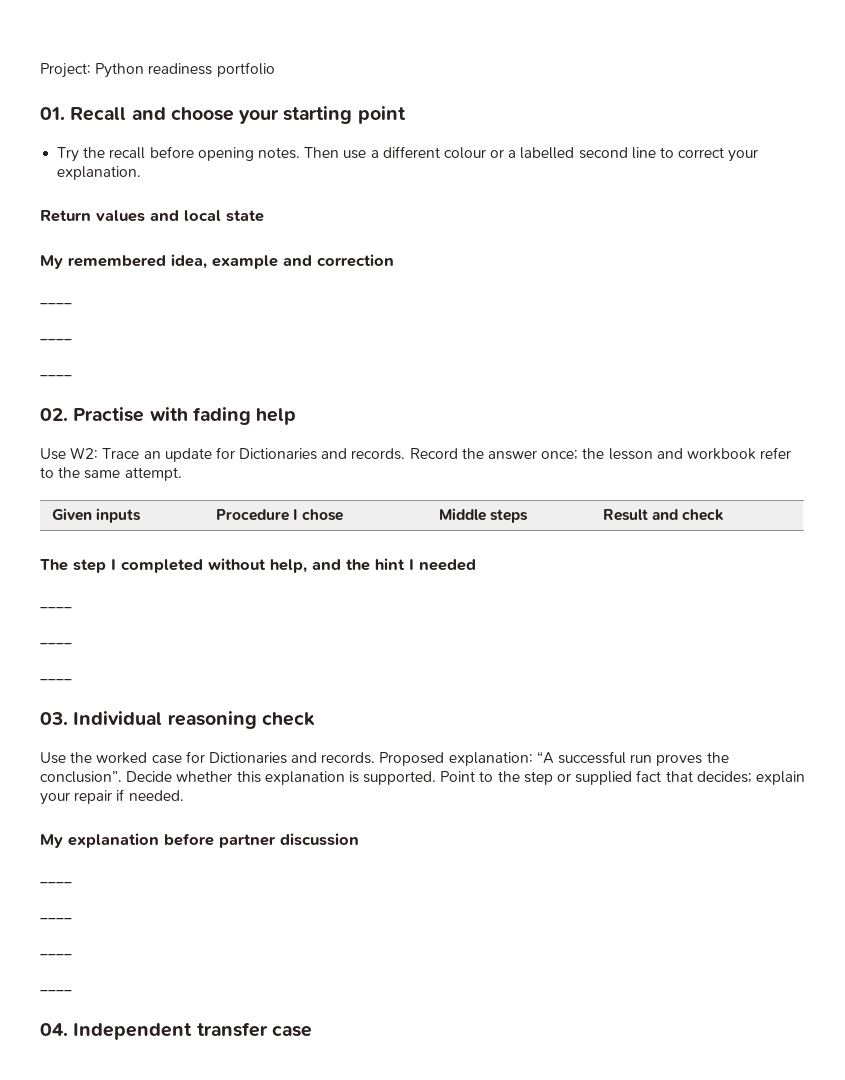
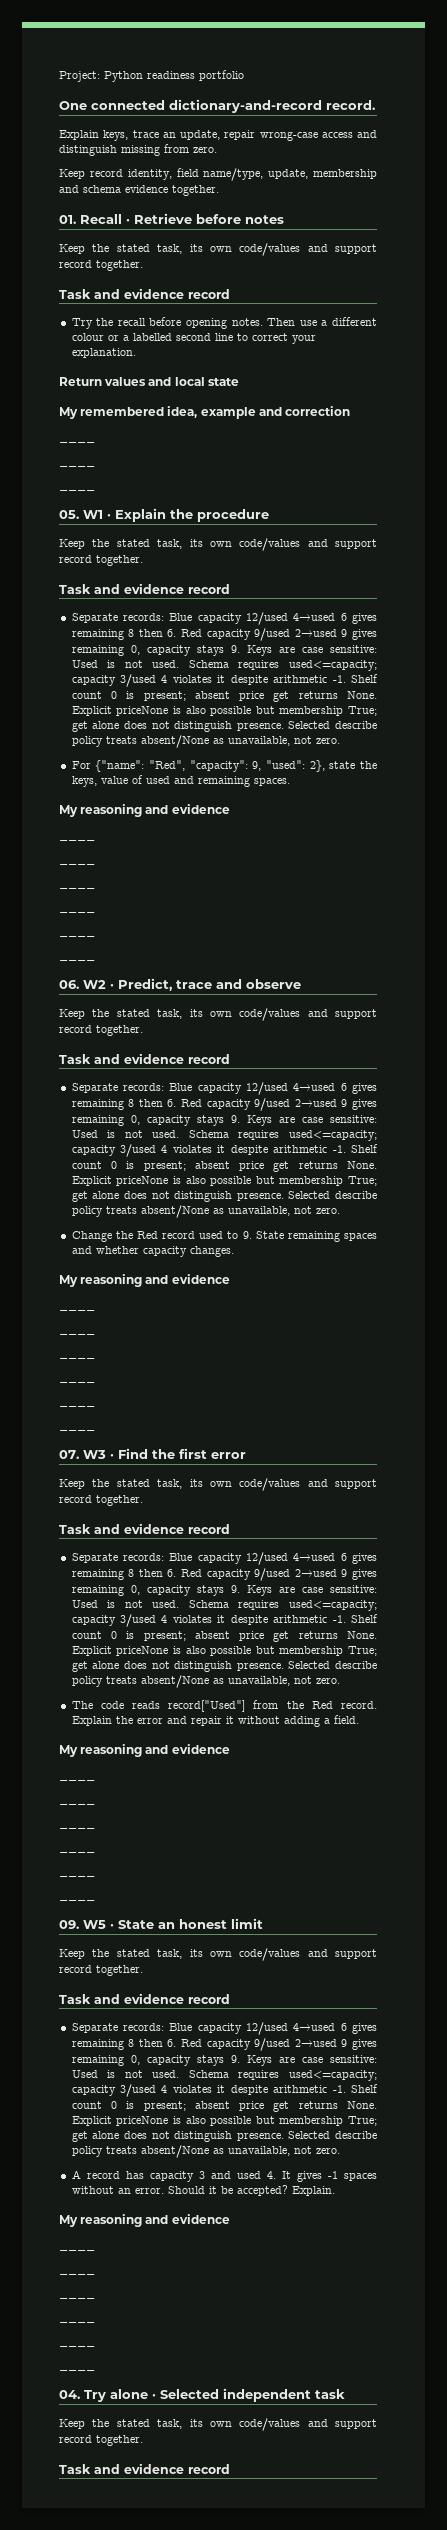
[40,106,406,124] 01. Recall and choose your starting point -> [59,99,375,113] [59,130,377,141] [59,144,217,156] [59,168,377,181] [59,185,219,196] [59,213,284,224] [59,243,377,256] [59,260,143,271] [59,288,230,299] One connected dictionary-and-record record. // Explain keys, trace an update, repair wrong-case access and distinguish missing from zero. // Keep record identity, field name/type, update, membership and schema evidence together. // 01. Recall · Retrieve before notes // Keep the stated task, its own code/values and support record together. // Task and evidence record
[40,407,297,425] [40,447,792,462] [40,467,182,481] [52,508,142,523] [216,509,344,521] [439,508,529,523] [603,509,725,521] [40,558,476,573] [40,607,72,609] [40,643,72,645] [40,679,72,681] [40,711,315,729] [40,751,729,766] [40,770,805,785] [40,789,184,805] [40,833,359,848] 02. Practise with fading help // Use W2: Trace an update for Dictionaries and records. Record the answer once; the lesson and workbook refer to the same attempt. // Given inputs | Procedure I chose | Middle steps | Result and check // The step I completed without help, and the hint I needed // ____ // ____ // ____ // 03. Individual reasoning check // Use the worked case for Dictionaries and records. Proposed explanation: “A successful run proves the conclusion”. Decide whether this explanation is supported. Point to the step or supplied fact that decides; explain your repair if needed. // My explanation before partner discussion -> [59,508,269,522] [59,538,377,551] [59,555,143,566] [59,583,230,594] [71,612,377,625] [71,628,377,641] [71,645,377,656] [71,660,377,671] [71,674,378,687] [71,691,377,702] [71,706,377,716] [71,721,377,732] [71,735,340,748] [71,760,377,772] [71,775,290,787] [59,804,230,817] [59,838,95,841] [59,862,95,865] [59,886,95,889] [59,910,95,913] [59,934,95,937] [59,958,95,961] [59,978,301,991] [59,1008,377,1021] [59,1025,143,1036] [59,1053,230,1064] [71,1082,377,1095] [71,1098,377,1111] [71,1115,377,1126] [71,1130,377,1141] [71,1144,378,1157] [71,1161,377,1172] [71,1176,377,1186] [71,1191,377,1202] [71,1205,340,1218] [71,1231,377,1242] [71,1246,234,1257] [59,1274,230,1287] [59,1308,95,1311] [59,1332,95,1335] [59,1356,95,1359] [59,1380,95,1383] [59,1404,95,1407] [59,1428,95,1431] [59,1448,246,1459] [59,1478,377,1491] [59,1495,143,1506] [59,1523,230,1534] [71,1552,377,1565] [71,1568,377,1581] [71,1585,377,1596] [71,1600,377,1611] [71,1614,378,1627] [71,1631,377,1642] [71,1646,377,1656] [71,1661,377,1672] [71,1675,340,1688] [71,1700,378,1712] [71,1715,359,1727] [59,1744,230,1757] [59,1778,95,1781] [59,1802,95,1805] [59,1826,95,1829] [59,1850,95,1853] [59,1874,95,1877] [59,1898,95,1901] [59,1918,263,1929] [59,1948,377,1961] [59,1965,143,1976] [59,1993,230,2004] [71,2022,377,2035] [71,2038,377,2051] [71,2055,377,2066] [71,2070,377,2081] [71,2084,378,2097] [71,2101,377,2112] [71,2116,377,2126] [71,2131,377,2142] [71,2145,340,2158] [71,2170,378,2182] [71,2185,335,2196] [59,2214,230,2227] [59,2248,95,2251] [59,2272,95,2275] 05. W1 · Explain the procedure // Keep the stated task, its own code/values and support record together. // Task and evidence record // Separate records: Blue capacity 12/used 4→used 6 gives remaining 8 then 6. Red capacity 9/used 2→used 9 gives remaining 0, capacity stays 9. Keys are case sensitive: Used is not used. Schema requires used<=capacity; capacity 3/used 4 violates it despite arithmetic -1. Shelf count 0 is present; absent price get returns None. Explicit priceNone is also possible but membership True; get alone does not distinguish presence. Selected describe policy treats absent/None as unavailable, not zero. // For {"name": "Red", "capacity": 9, "used": 2}, state the keys, value of used and remaining spaces. // My reasoning and evidence // ____ // ____ // ____ // ____ // ____ // ____ // 06. W2 · Predict, trace and observe // Keep the stated task, its own code/values and support record together. // Task and evidence record // Separate records: Blue capacity 12/used 4→used 6 gives remaining 8 then 6. Red capacity 9/used 2→used 9 gives remaining 0, capacity stays 9. Keys are case sensitive: Used is not used. Schema requires used<=capacity; capacity 3/used 4 violates it despite arithmetic -1. Shelf count 0 is present; absent price get returns None. Explicit priceNone is also possible but membership True; get alone does not distinguish presence. Selected describe policy treats absent/None as unavailable, not zero. // Change the Red record used to 9. State remaining spaces and whether capacity changes. // My reasoning and evidence // ____ // ____ // ____ // ____ // ____ // ____ // 07. W3 · Find the first error // Keep the stated task, its own code/values and support record together. // Task and evidence record // Separate records: Blue capacity 12/used 4→used 6 gives remaining 8 then 6. Red capacity 9/used 2→used 9 gives remaining 0, capacity stays 9. Keys are case sensitive: Used is not used. Schema requires used<=capacity; capacity 3/used 4 violates it despite arithmetic -1. Shelf count 0 is present; absent price get returns None. Explicit priceNone is also possible but membership True; get alone does not distinguish presence. Selected describe policy treats absent/None as unavailable, not zero. // The code reads record["Used"] from the Red record. Explain the error and repair it without adding a field. // My reasoning and evidence // ____ // ____ // ____ // ____ // ____ // ____ // 09. W5 · State an honest limit // Keep the stated task, its own code/values and support record together. // Task and evidence record // Separate records: Blue capacity 12/used 4→used 6 gives remaining 8 then 6. Red capacity 9/used 2→used 9 gives remaining 0, capacity stays 9. Keys are case sensitive: Used is not used. Schema requires used<=capacity; capacity 3/used 4 violates it despite arithmetic -1. Shelf count 0 is present; absent price get returns None. Explicit priceNone is also possible but membership True; get alone does not distinguish presence. Selected describe policy treats absent/None as unavailable, not zero. // A record has capacity 3 and used 4. It gives -1 spaces without an error. Should it be accepted? Explain. // My reasoning and evidence // ____ // ____
[73,1022,312,1040] Independent transfer case -> [84,2388,345,2402] [59,2418,377,2431] [59,2435,143,2446] [59,2463,230,2474] Try alone · Selected independent task // Keep the stated task, its own code/values and support record together. // Task and evidence record

